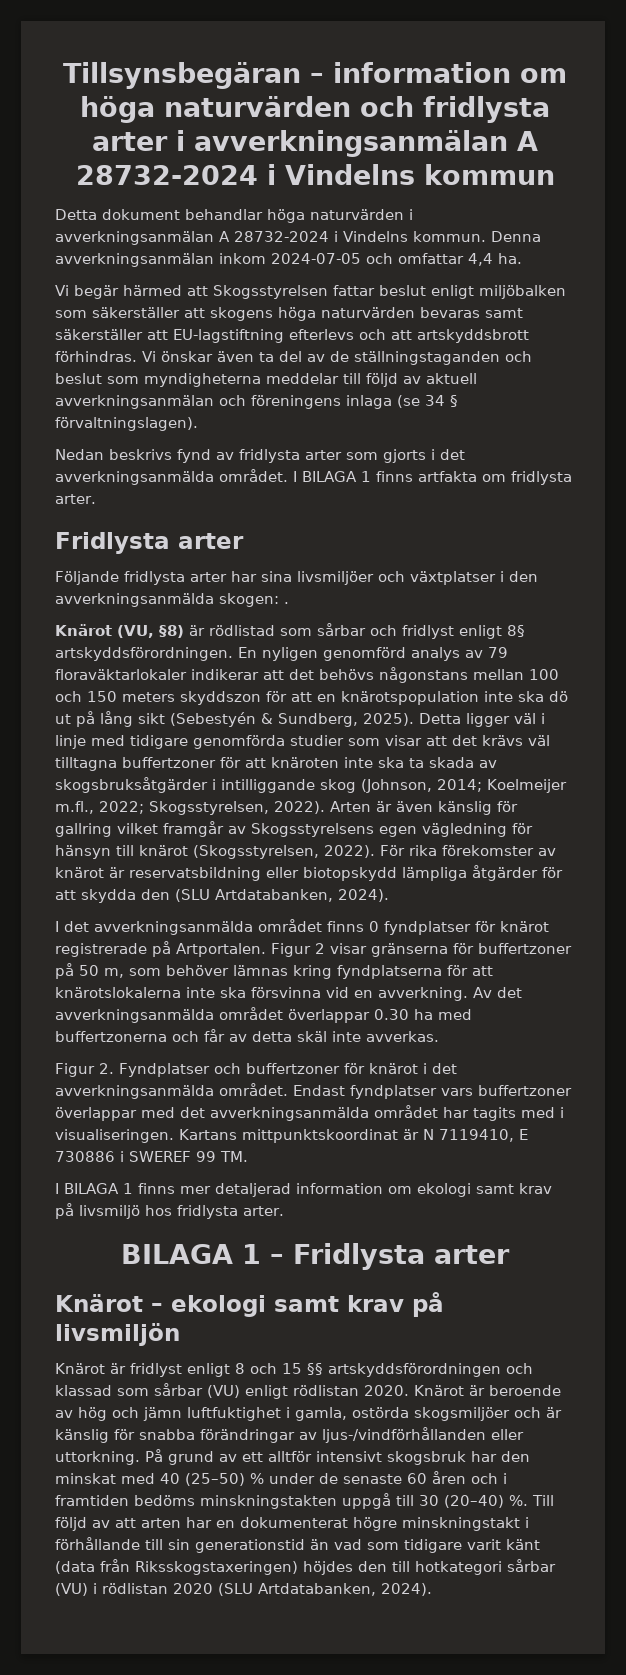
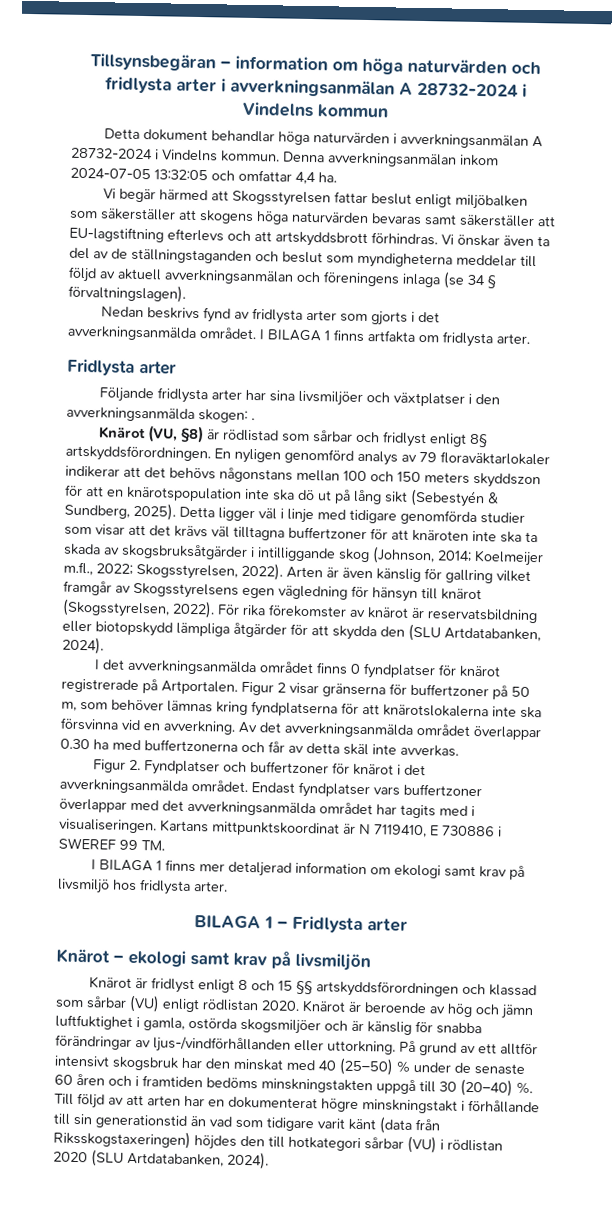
(361, 258) none -> [154,169,208,181] 13:32:05

